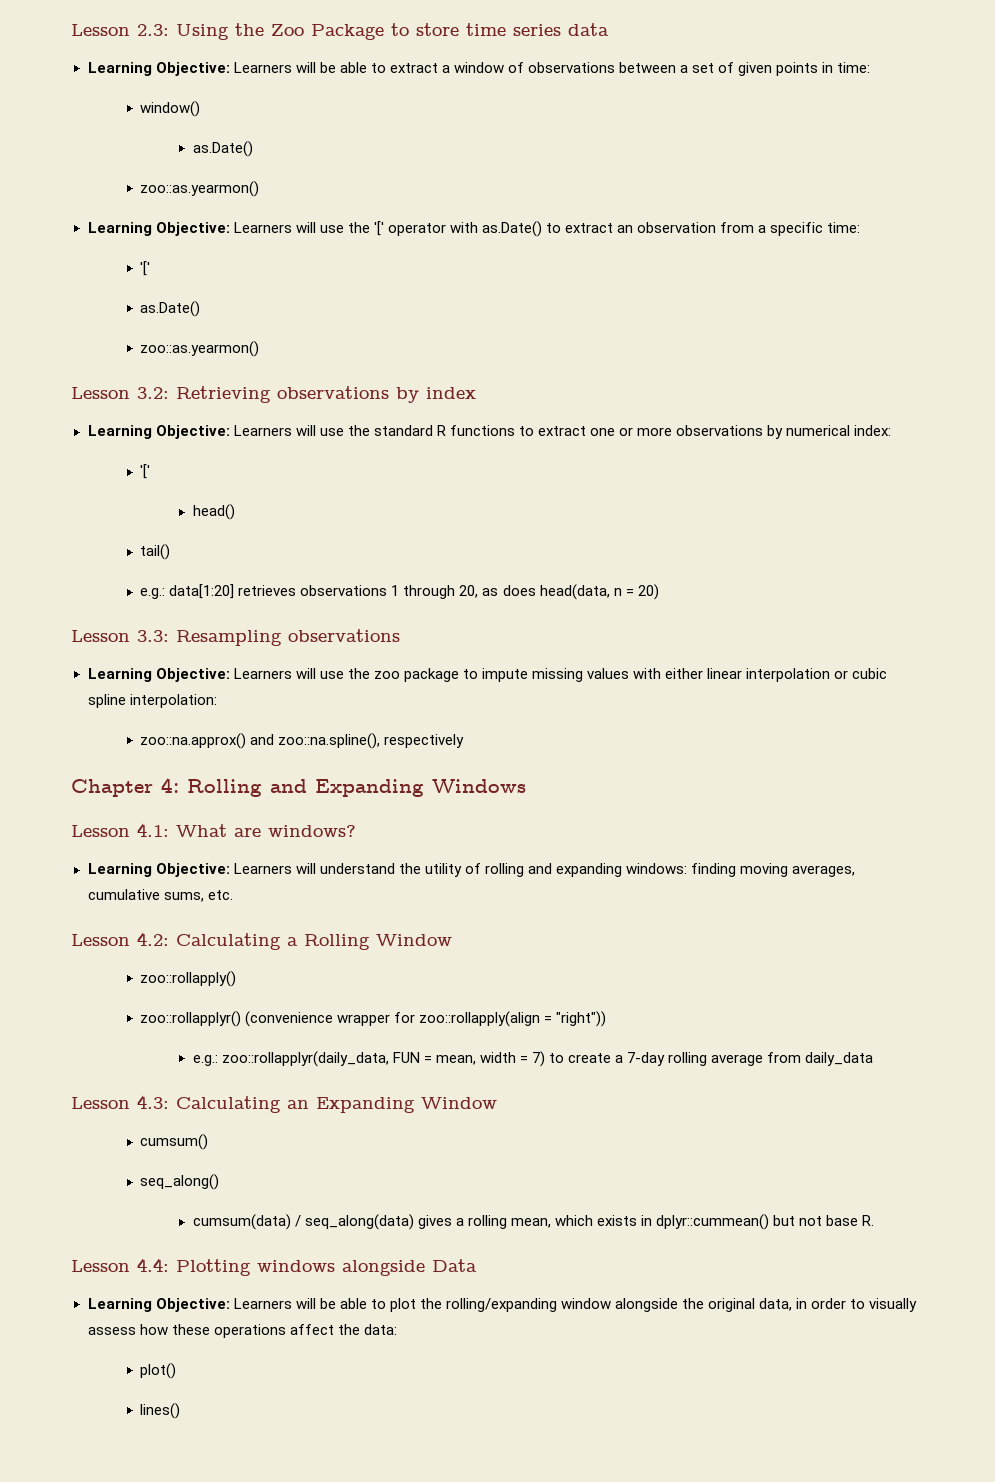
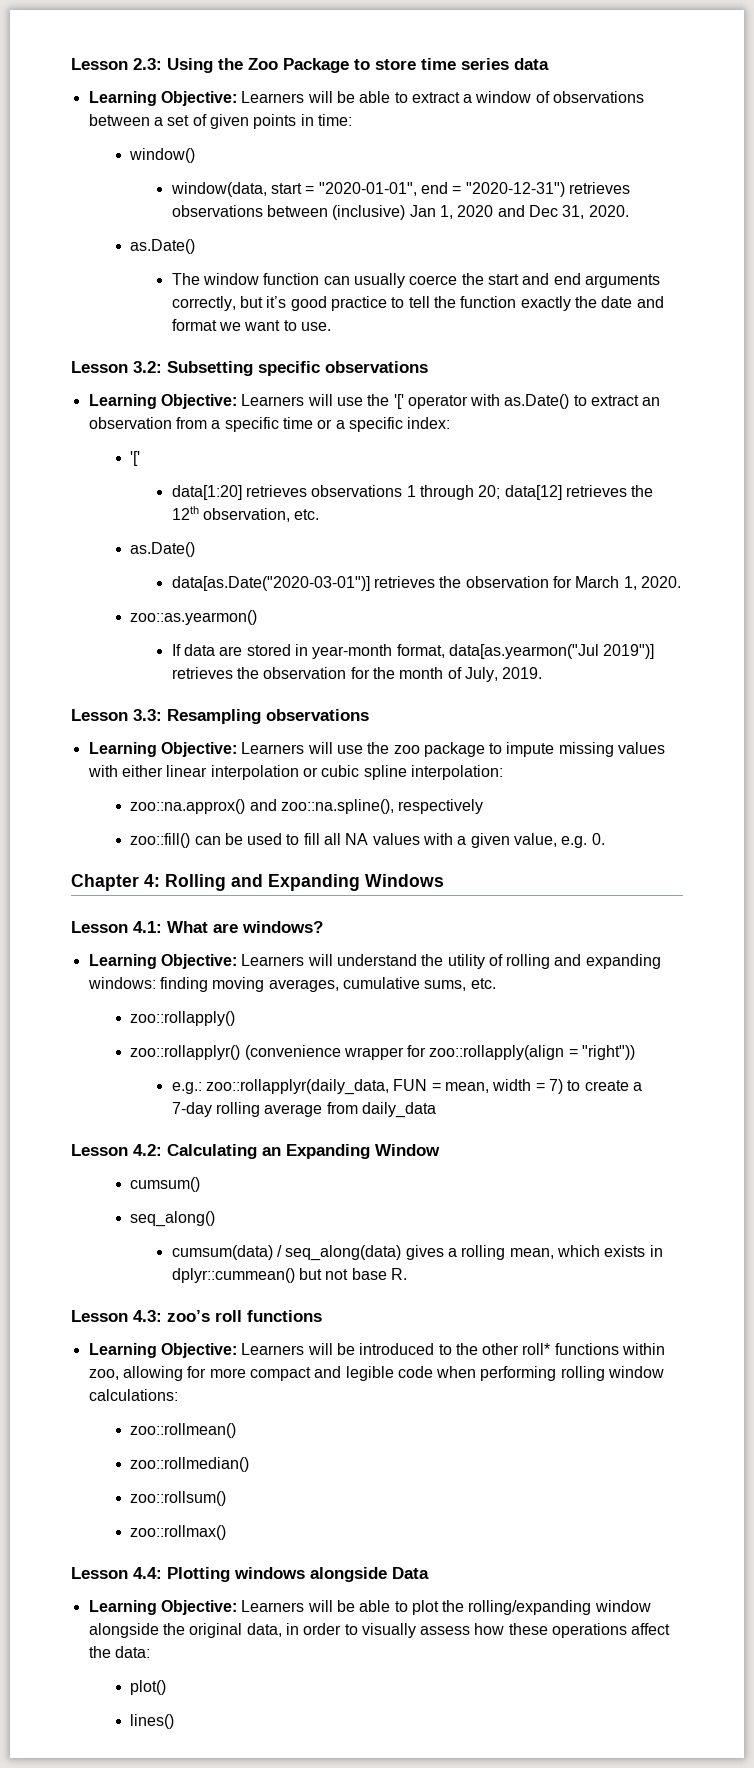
[192,141,253,157] [140,181,260,197] as.Date() // zoo::as.yearmon() -> [170,182,631,197] [171,205,629,220] [130,239,196,254] [171,273,660,288] [171,296,664,311] [171,319,332,331] [71,361,428,376] window(data, start = "2020-01-01", end = "2020-12-31") retrieves observations between (inclusive) Jan 1, 2020 and Dec 31, 2020. // as.Date() // The window function can usually coerce the start and end arguments correctly, but it’s good practice to tell the function exactly the date and format we want to use. // Lesson 3.2: Subsetting specific observations
[827,222,861,233] [140,261,151,276] [140,301,201,317] [140,341,260,357] [71,386,476,403] [87,425,851,439] time: // '[' // as.Date() // zoo::as.yearmon() // Lesson 3.2: Retrieving observations by index // Learning Objective: Learners will use the standard R functions to extract one or more observations by numerical -> [282,417,403,432] time or a specific
[192,504,235,520] [140,544,171,560] [140,588,166,599] head() // tail() // e.g.: -> (141, 458) none
[459,584,659,600] 20, as does head(data, n = 20) -> [478,485,654,500] [171,506,320,522] [130,542,196,557] [171,576,682,591] [130,610,258,625] [171,644,655,659] [171,667,543,682] 20; data[12] retrieves the 12th observation, etc. // as.Date() // data[as.Date("2020-03-01")] retrieves the observation for March 1, 2020. // zoo::as.yearmon() // If data are stored in year-month format, data[as.yearmon("Jul 2019")] retrieves the observation for the month of July, 2019.
(465, 741) none -> [130,833,605,848] // zoo::fill() can be used to fill all NA values with a given value, e.g. 0.
[71,932,452,950] // Lesson 4.2: Calculating a Rolling Window -> (496, 983) none
[137,1095,169,1109] 4.3: -> [133,1144,162,1156] 4.2:
(875, 1220) none -> [71,1310,322,1322] [88,1343,666,1358] [88,1366,665,1381] [88,1389,178,1401] [130,1423,237,1438] [130,1457,250,1472] [130,1491,227,1506] [130,1525,227,1540] // Lesson 4.3: zoo’s roll functions // Learning Objective: Learners will be introduced to the other roll* functions within zoo, allowing for more compact and legible code when performing rolling window calculations: // zoo::rollmean() // zoo::rollmedian() // zoo::rollsum() // zoo::rollmax()

